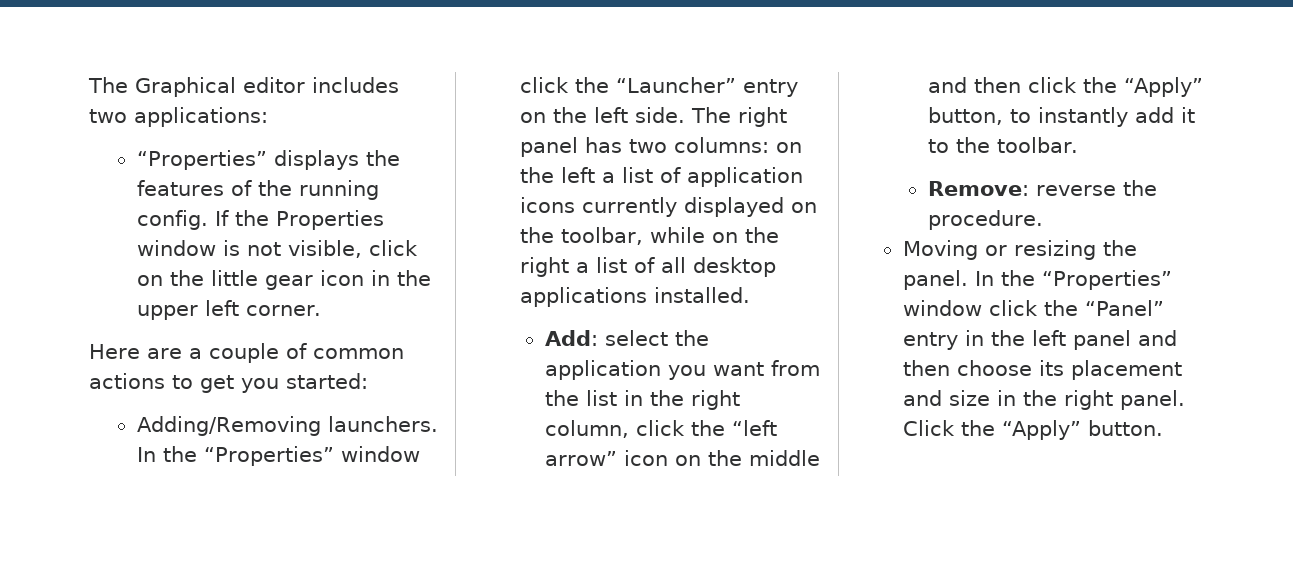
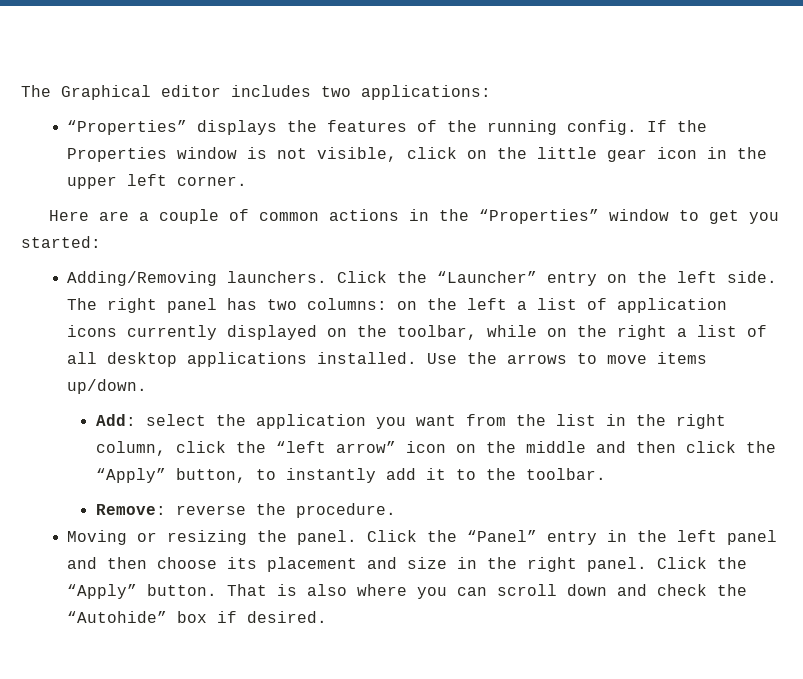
(165, 381) none -> [408,209,669,224] in the “Properties” window
[136,446,420,466] [519,77,569,93] In the “Properties” window click -> [337,271,388,283] Click
(750, 295) none -> [427,352,708,364] [67,379,148,394] Use the arrows to move items up/down.
[974,270,1172,290] [902,300,1038,316] In the “Properties” window click -> [367,530,418,542] Click
(1164, 428) none -> [227,584,748,599] [67,611,328,623] That is also where you can scroll down and check the “Autohide” box if desired.

